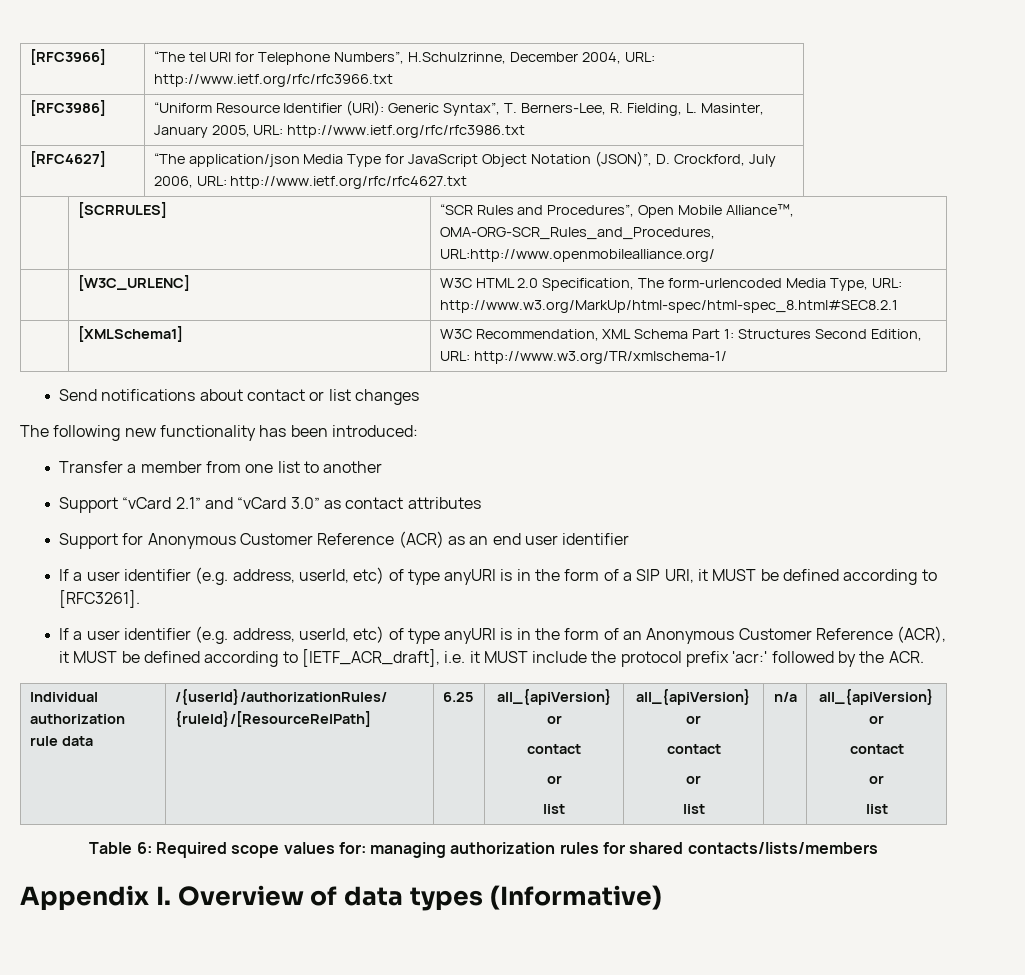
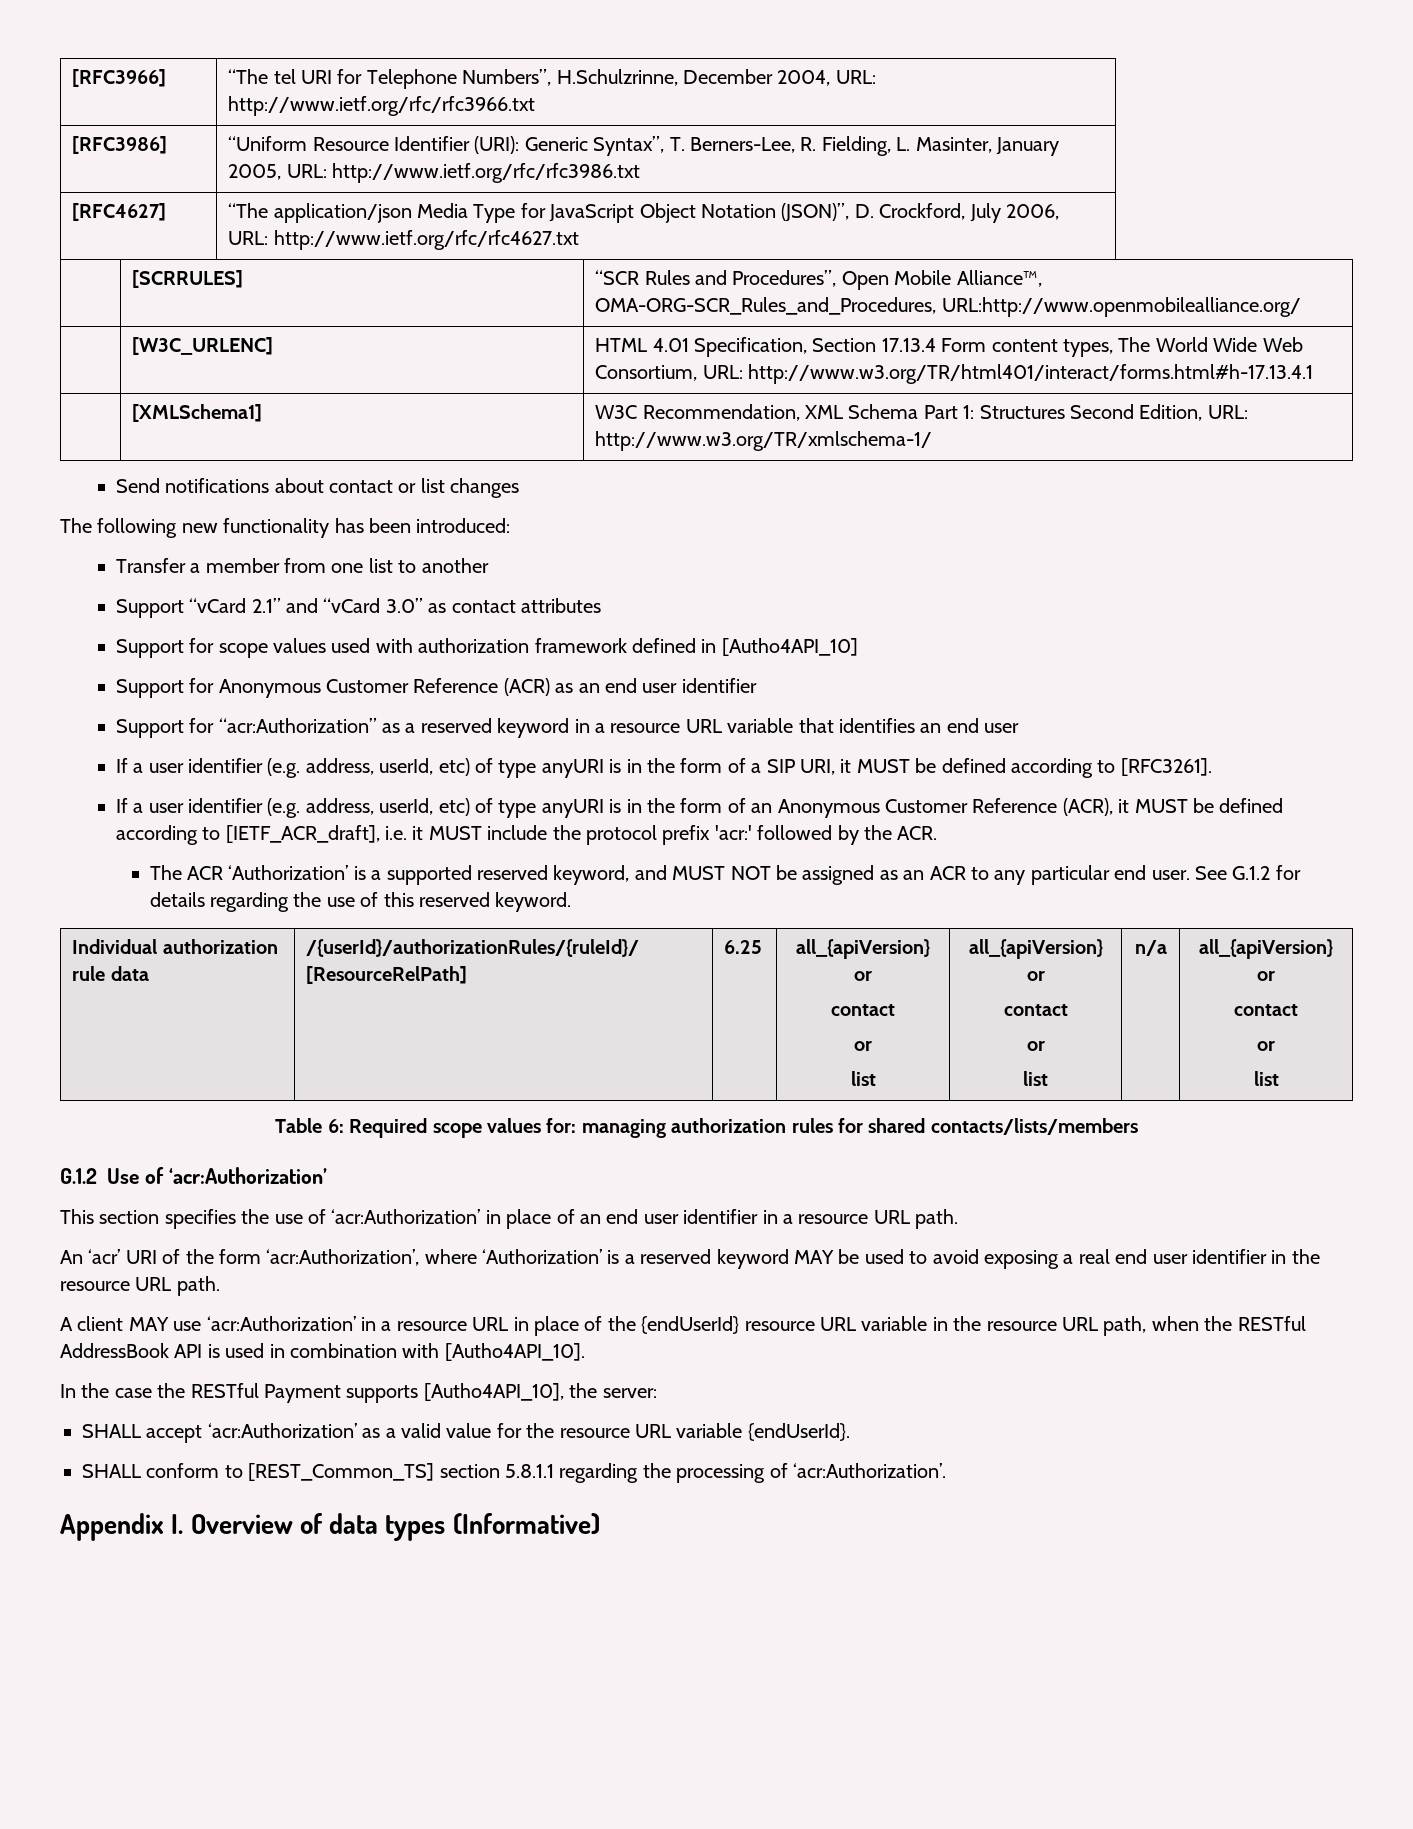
[439,278,902,291] [439,300,898,313] W3C HTML 2.0 Specification, The form-urlencoded Media Type, URL: http://www.w3.org/MarkUp/html-spec/html-spec_8.html#SEC8.2.1 -> [595,337,1303,357] [595,364,1314,384] HTML 4.01 Specification, Section 17.13.4 Form content types, The World Wide Web Consortium, URL: http://www.w3.org/TR/html401/interact/forms.html#h-17.13.4.1
(481, 503) none -> [115,638,858,658] // Support for scope values used with authorization framework defined in [Autho4API_10]
(630, 539) none -> [115,718,1020,738] // Support for “acr:Authorization” as a reserved keyword in a resource URL variable that identifies an end user
(924, 657) none -> [149,865,1301,885] [149,892,572,912] // The ACR ‘Authorization’ is a supported reserved keyword, and MUST NOT be assigned as an ACR to any particular end user. See G.1.2 for details regarding the use of this reserved keyword.
(878, 848) none -> [60,1167,327,1184] [60,1209,959,1229] [60,1249,1320,1269] [60,1276,220,1296] [60,1316,1306,1336] [60,1343,585,1361] [60,1383,657,1403] [82,1423,850,1443] [82,1463,946,1483] // G.1.2 Use of ‘acr:Authorization’ // This section specifies the use of ‘acr:Authorization’ in place of an end user identifier in a resource URL path. // An ‘acr’ URI of the form ‘acr:Authorization’, where ‘Authorization’ is a reserved keyword MAY be used to avoid exposing a real end user identifier in the resource URL path. // A client MAY use ‘acr:Authorization’ in a resource URL in place of the {endUserId} resource URL variable in the resource URL path, when the RESTful AddressBook API is used in combination with [Autho4API_10]. // In the case the RESTful Payment supports [Autho4API_10], the server: // SHALL accept ‘acr:Authorization’ as a valid value for the resource URL variable {endUserId}. // SHALL conform to [REST_Common_TS] section 5.8.1.1 regarding the processing of ‘acr:Authorization’.

